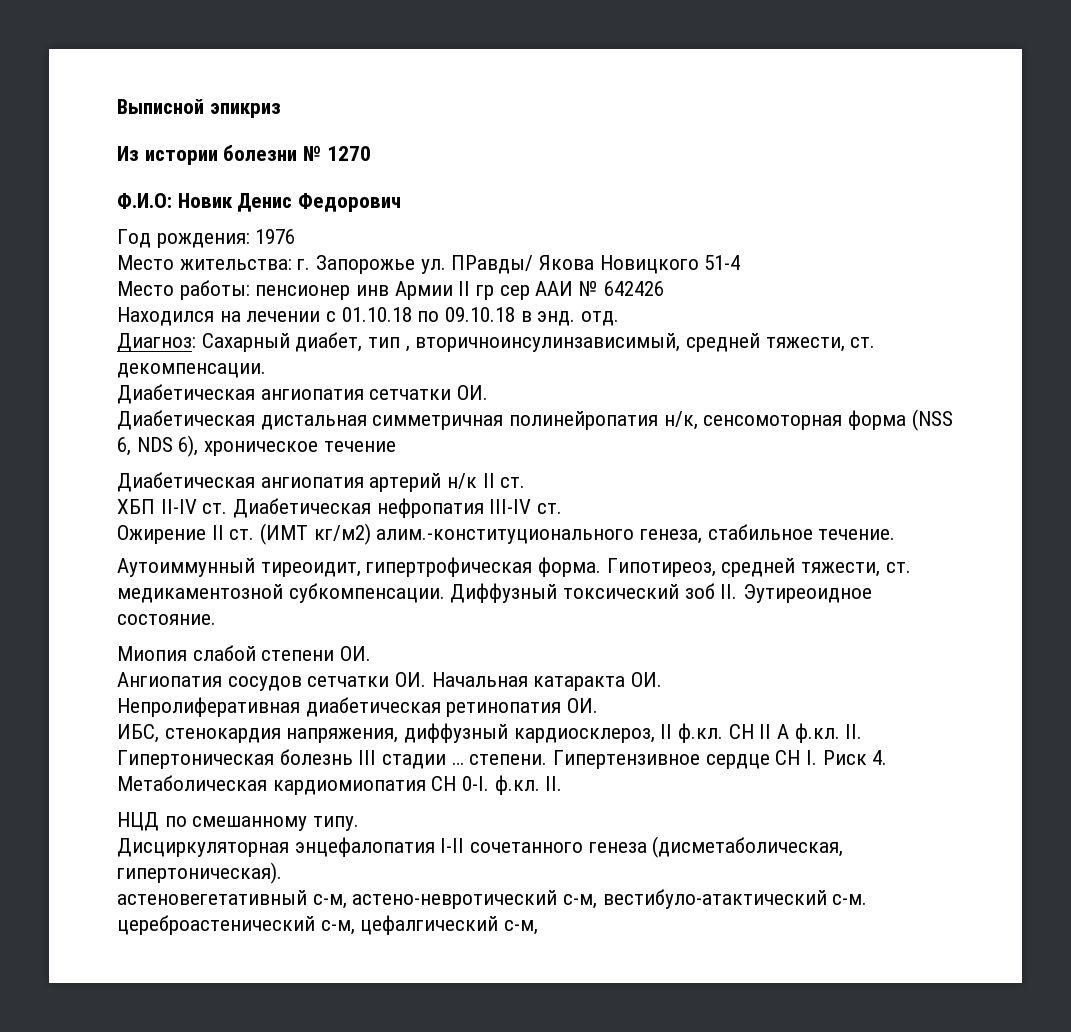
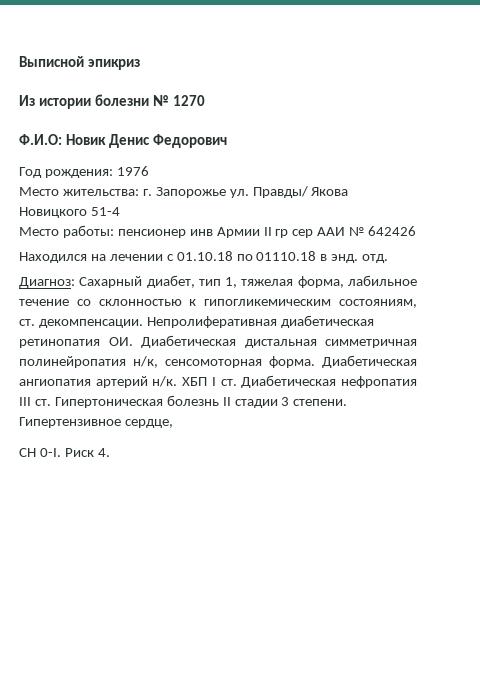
[451,255,534,274] ПРавды/ -> [252,186,308,198] Правды/
[445,307,516,322] 09.10.18 -> [256,251,317,261] 01110.18
[405,333,845,352] , вторичноинсулинзависимый, средней тяжести, -> [225,275,417,288] [19,299,418,308] 1, тяжелая форма, лабильное течение со склонностью к гипогликемическим состояниям,
[117,384,489,404] // Диабетическая ангиопатия сетчатки ОИ. // -> [146,315,374,328] [19,337,133,348] Непролиферативная диабетическая ретинопатия ОИ.
[848,409,953,431] [117,435,396,457] [117,472,526,492] [117,499,197,514] форма (NSS 6, NDS 6), хроническое течение // Диабетическая ангиопатия артерий н/к II ст. // ХБП II-IV -> [269,355,417,368] [19,376,216,388] форма. Диабетическая ангиопатия артерий н/к. ХБП I
[489,499,563,514] [117,523,896,545] [117,557,911,577] [117,583,873,603] [117,614,216,625] [117,645,372,661] [117,672,663,691] [117,697,599,717] [117,723,863,743] [117,749,888,769] [117,775,563,795] [117,812,360,831] [117,836,844,858] [117,862,282,884] [117,889,868,909] [117,915,539,935] III-IV ст. // Ожирение II ст. (ИМТ кг/м2) алим.-конституционального генеза, стабильное течение. // Аутоиммунный тиреоидит, гипертрофическая форма. Гипотиреоз, средней тяжести, ст. медикаментозной субкомпенсации. Диффузный токсический зоб II. Эутиреоидное состояние. // Миопия слабой степени ОИ. // Ангиопатия сосудов сетчатки ОИ. Начальная катаракта ОИ. // Непролиферативная диабетическая ретинопатия ОИ. // ИБС, стенокардия напряжения, диффузный кардиосклероз, II ф.кл. СН II А ф.кл. II. Гипертоническая болезнь III стадии … степени. Гипертензивное сердце СН I. Риск 4. Метаболическая кардиомиопатия СН 0-I. ф.кл. II. // НЦД по смешанному типу. // Дисциркуляторная энцефалопатия I-II сочетанного генеза (дисметаболическая, гипертоническая). // астеновегетативный с-м, астено-невротический с-м, вестибуло-атактический с-м. цереброастенический с-м, цефалгический с-м, -> [19,395,348,408] [19,417,173,428] [19,448,110,457] III ст. Гипертоническая болезнь II стадии 3 степени. Гипертензивное сердце, // СН 0-I. Риск 4.

